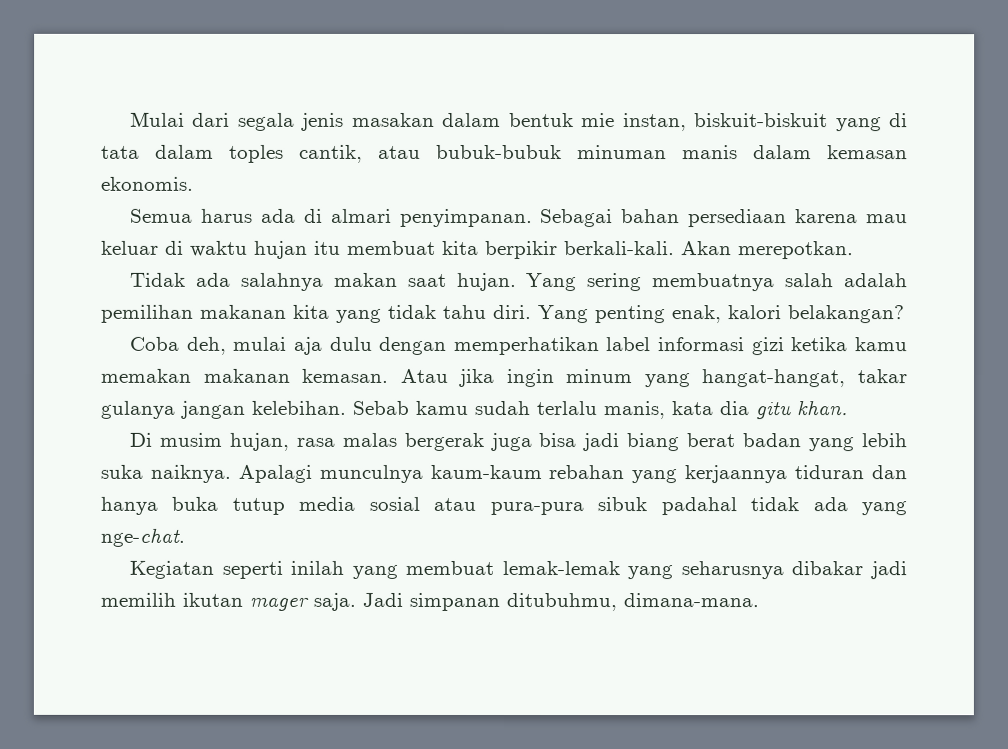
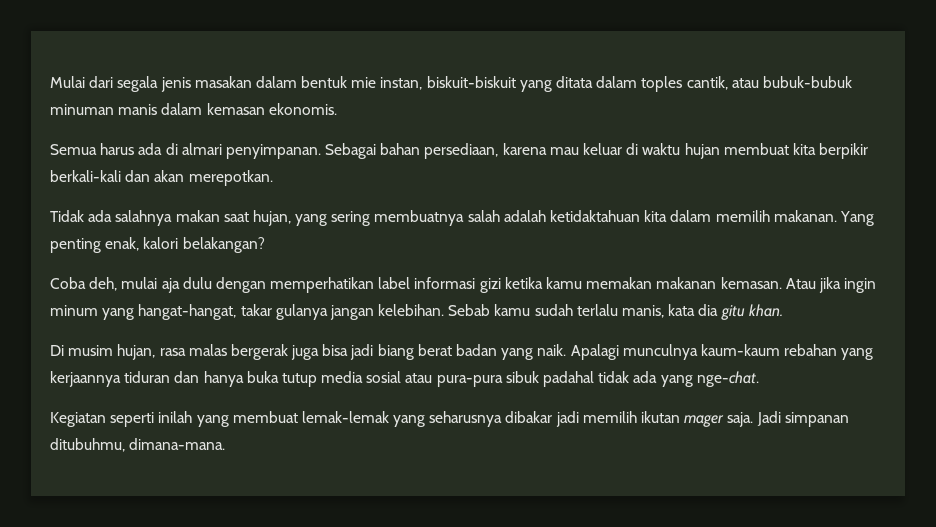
[889,113,909,128] [101,145,140,159] di tata -> [556,76,594,88] ditata
[688,209,788,228] persediaan -> [424,143,499,159] persediaan,
[314,240,341,255] itu -> (720, 151) none
[564,241,732,256] berkali-kali. Akan -> [50,170,185,182] berkali-kali dan akan
[456,272,578,292] hujan. Yang -> [252,210,328,226] hujan, yang
[101,304,532,323] pemilihan makanan kita yang tidak tahu diri. -> [550,210,837,222] ketidaktahuan kita dalam memilih makanan.
[861,433,908,448] [100,464,231,483] lebih suka naiknya. -> [537,344,567,356] naik.

